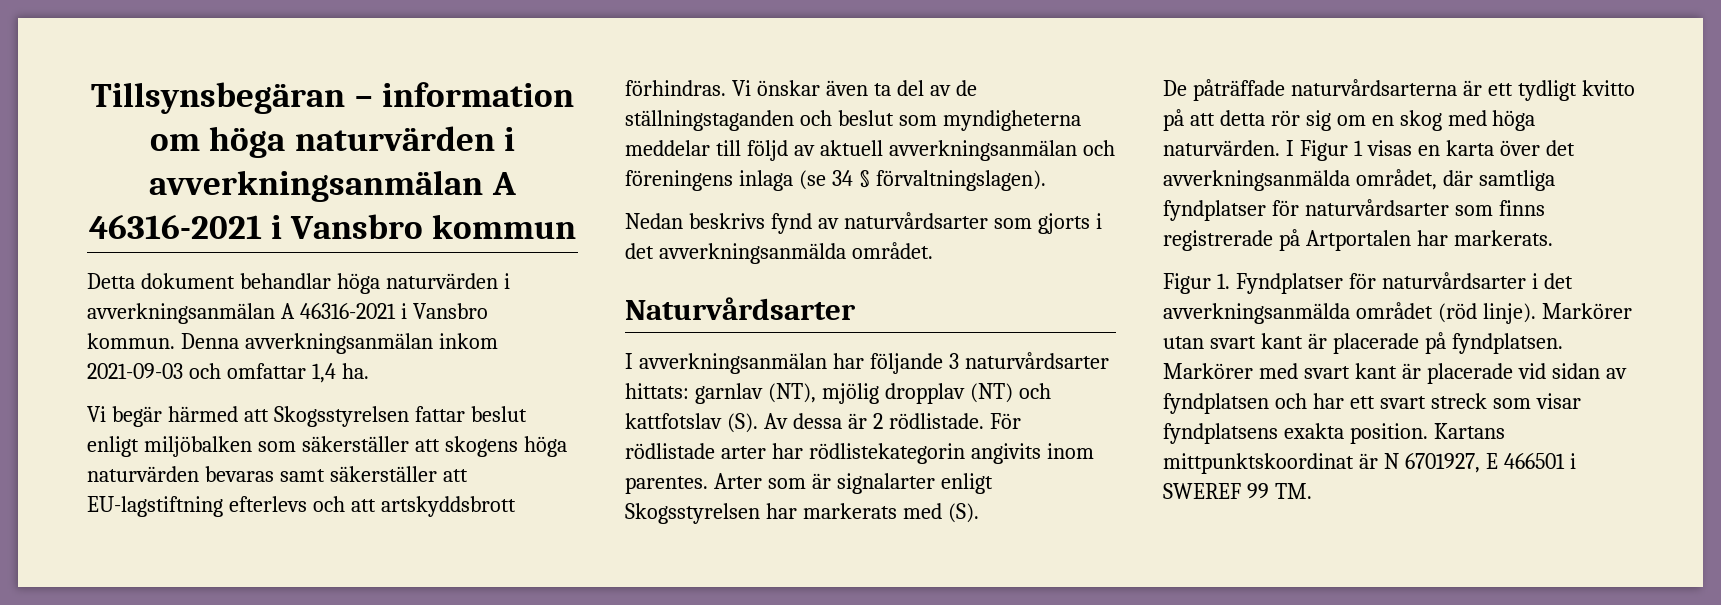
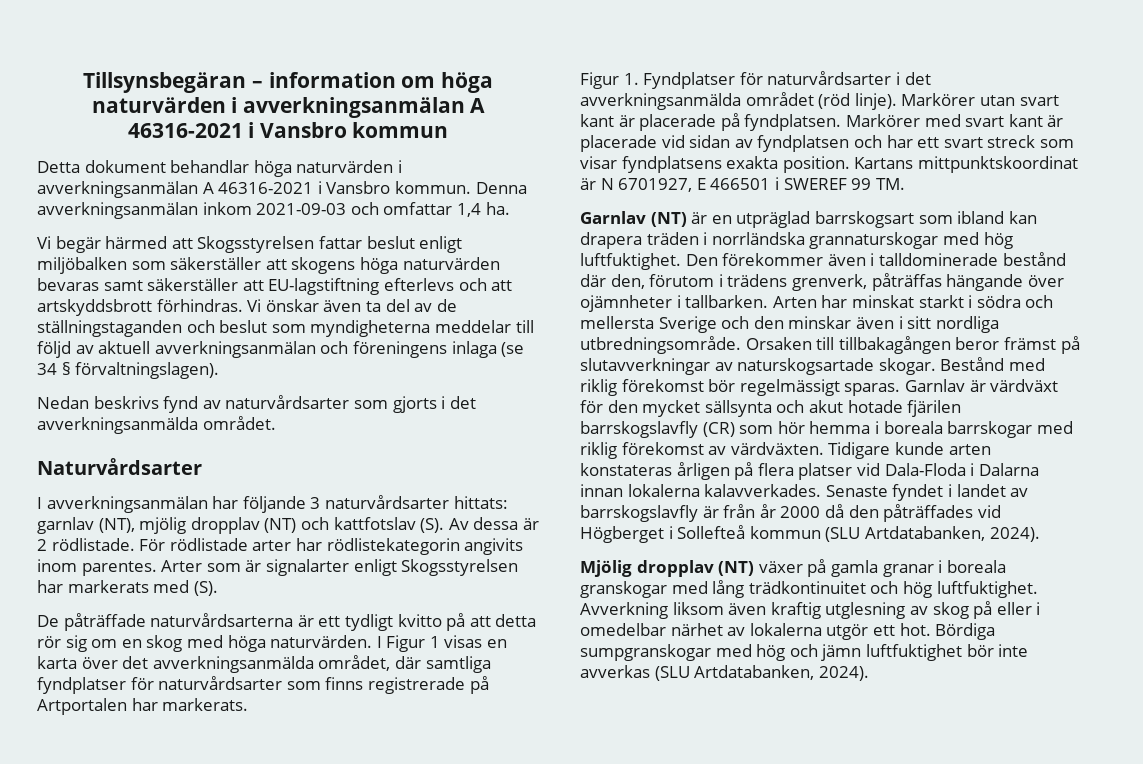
(1312, 491) none -> [580,211,1037,228] [580,232,1013,249] [580,252,1066,270] [580,273,1064,291] [580,295,1054,312] [580,316,999,333] [580,336,1080,354] [580,357,1045,375] [580,379,1059,396] [580,400,962,417] [580,421,1073,438] [580,442,991,459] [580,462,1039,480] [580,484,1029,501] [580,504,1001,522] [580,525,1040,543] [580,559,1006,577] [580,580,1038,598] [580,601,1041,619] [580,623,996,640] [580,644,1029,661] [580,665,869,681] // Garnlav (NT) är en utpräglad barrskogsart som ibland kan drapera träden i norrländska grannaturskogar med hög luftfuktighet. Den förekommer även i talldominerade bestånd där den, förutom i trädens grenverk, påträffas hängande över ojämnheter i tallbarken. Arten har minskat starkt i södra och mellersta Sverige och den minskar även i sitt nordliga utbredningsområde. Orsaken till tillbakagången beror främst på slutavverkningar av naturskogsartade skogar. Bestånd med riklig förekomst bör regelmässigt sparas. Garnlav är värdväxt för den mycket sällsynta och akut hotade fjärilen barrskogslavfly (CR) som hör hemma i boreala barrskogar med riklig förekomst av värdväxten. Tidigare kunde arten konstateras årligen på flera platser vid Dala-Floda i Dalarna innan lokalerna kalavverkades. Senaste fyndet i landet av barrskogslavfly är från år 2000 då den påträffades vid Högberget i Sollefteå kommun (SLU Artdatabanken, 2024). // Mjölig dropplav (NT) växer på gamla granar i boreala granskogar med lång trädkontinuitet och hög luftfuktighet. Avverkning liksom även kraftig utglesning av skog på eller i omedelbar närhet av lokalerna utgör ett hot. Bördiga sumpgranskogar med hög och jämn luftfuktighet bör inte avverkas (SLU Artdatabanken, 2024).

